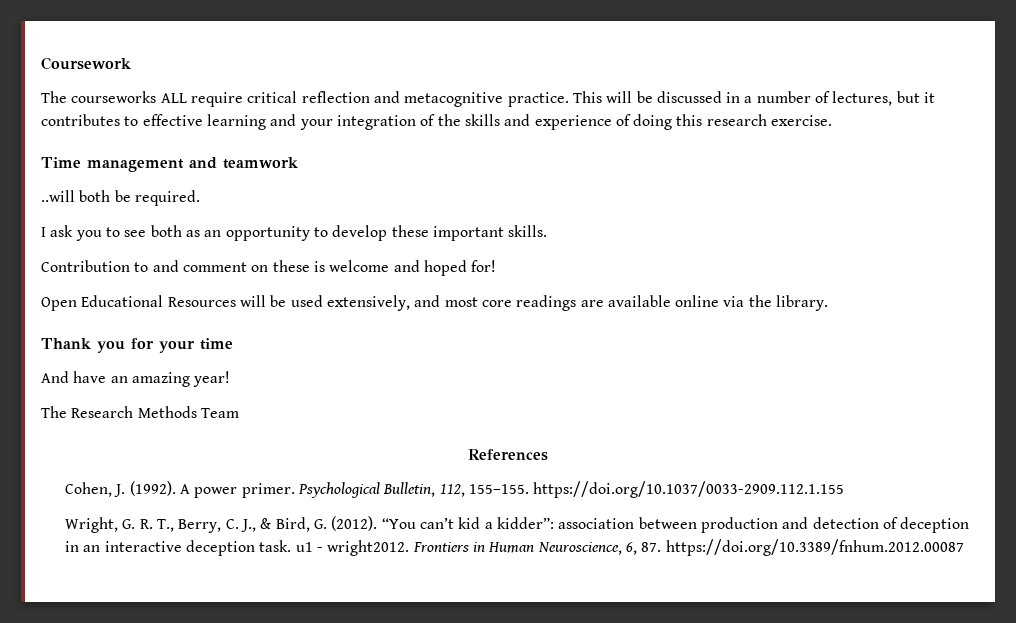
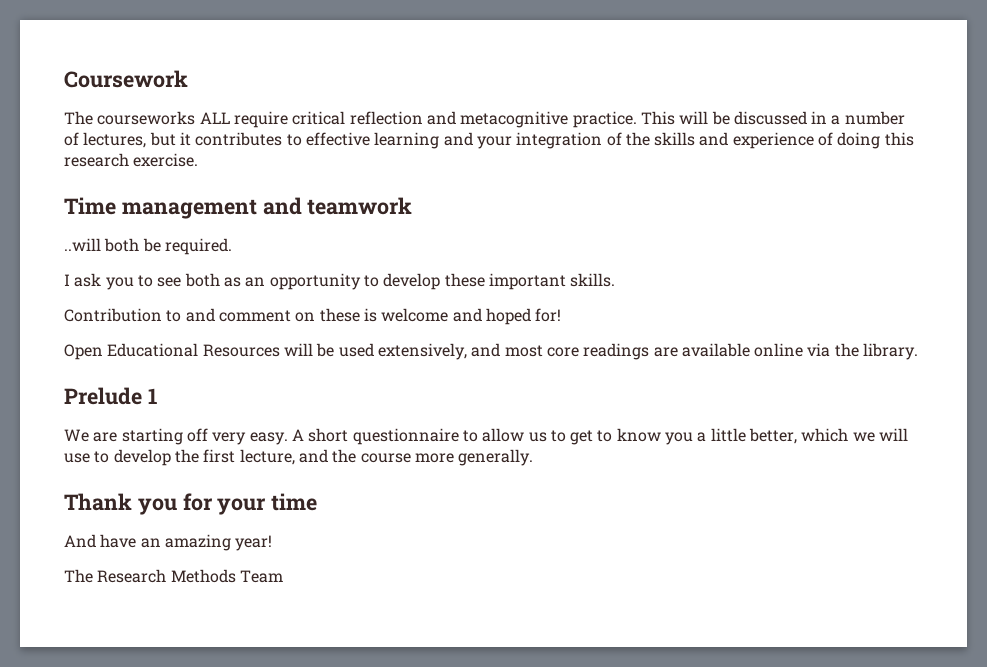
(829, 303) none -> [64,387,158,405] [64,428,909,445] [64,449,534,466] // Prelude 1 // We are starting off very easy. A short questionnaire to allow us to get to know you a little better, which we will use to develop the first lecture, and the course more generally.
[468,449,548,461] [65,481,845,498] [65,516,970,533] [65,539,964,556] // References // Cohen, J. (1992). A power primer. Psychological Bulletin, 112, 155–155. https://doi.org/10.1037/0033-2909.112.1.155 // Wright, G. R. T., Berry, C. J., & Bird, G. (2012). “You can’t kid a kidder”: association between production and detection of deception in an interactive deception task. u1 - wright2012. Frontiers in Human Neuroscience, 6, 87. https://doi.org/10.3389/fnhum.2012.00087 -> (283, 576) none

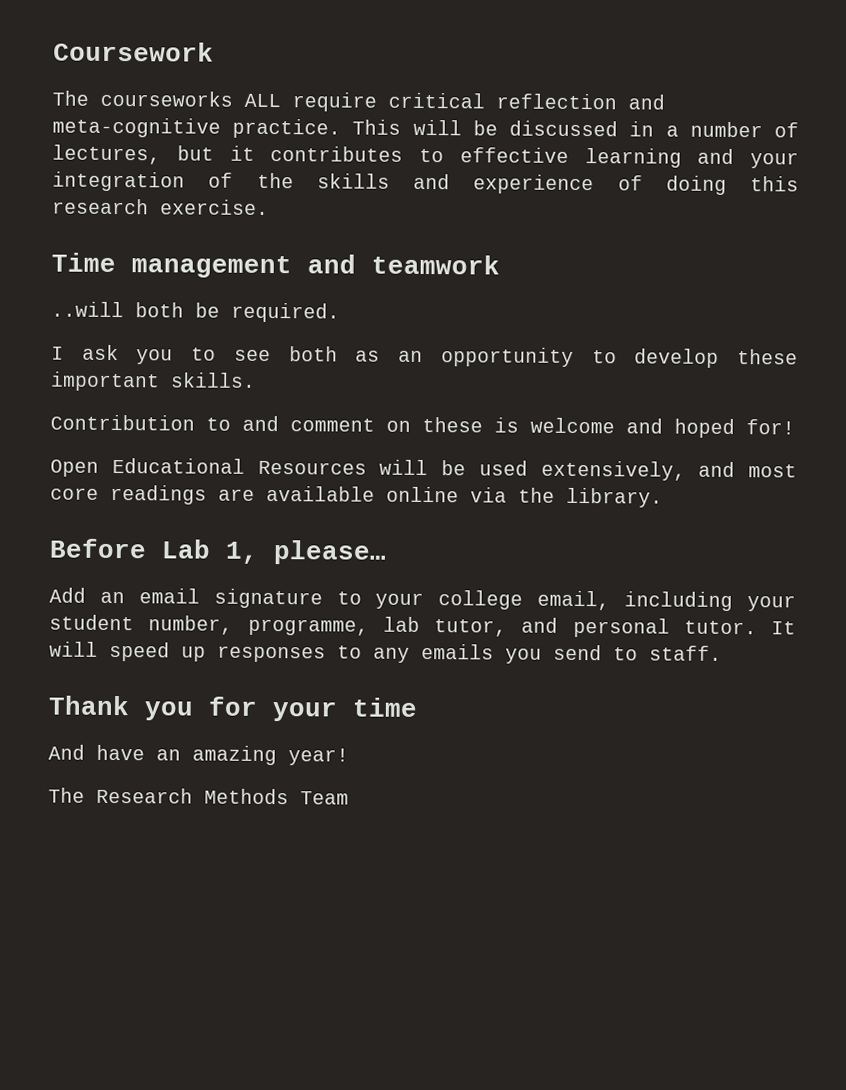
[460,111,569,128] metacognitive -> [52,117,221,138] meta-cognitive
[64,387,158,405] [64,428,909,445] [64,449,534,466] Prelude 1 // We are starting off very easy. A short questionnaire to allow us to get to know you a little better, which we will use to develop the first lecture, and the course more generally. -> [49,538,387,565] [49,587,797,612] [49,614,796,638] [49,641,722,664] Before Lab 1, please… // Add an email signature to your college email, including your student number, programme, lab tutor, and personal tutor. It will speed up responses to any emails you send to staff.

